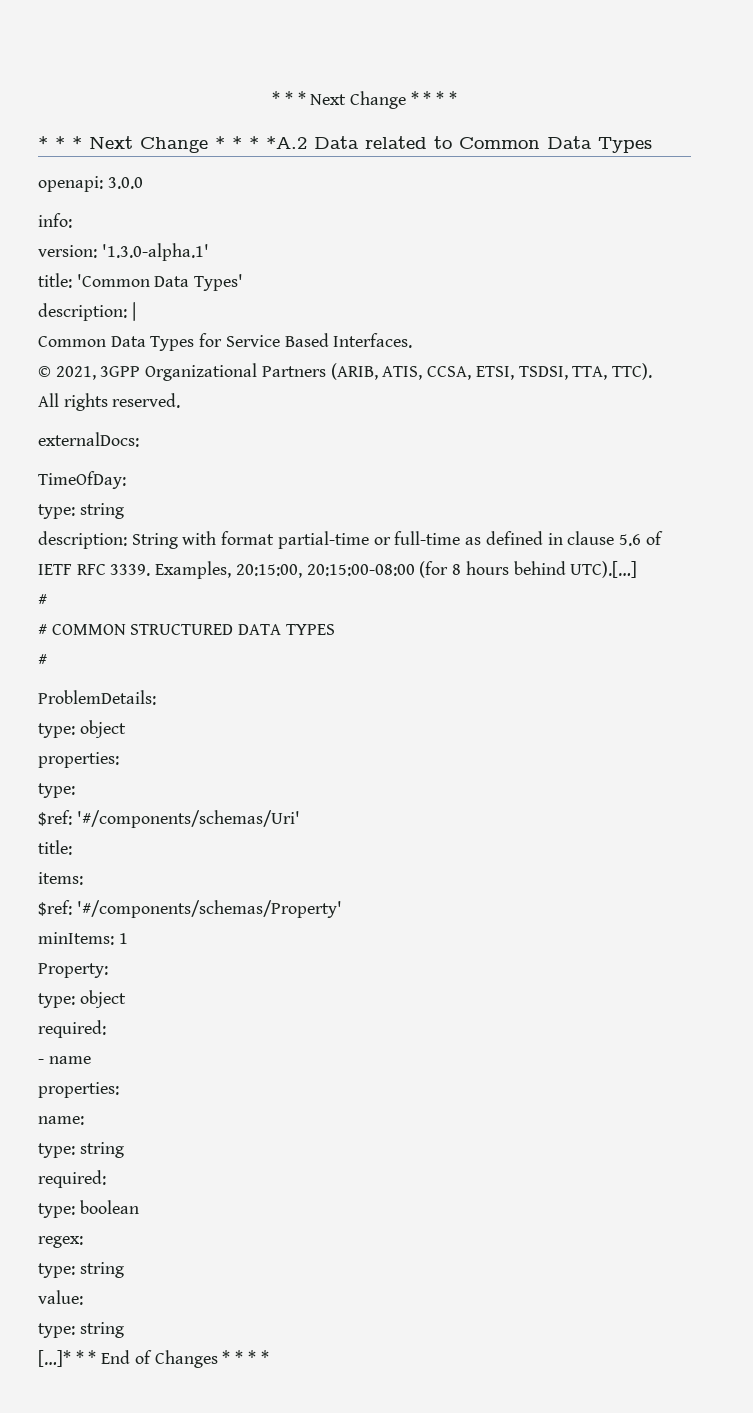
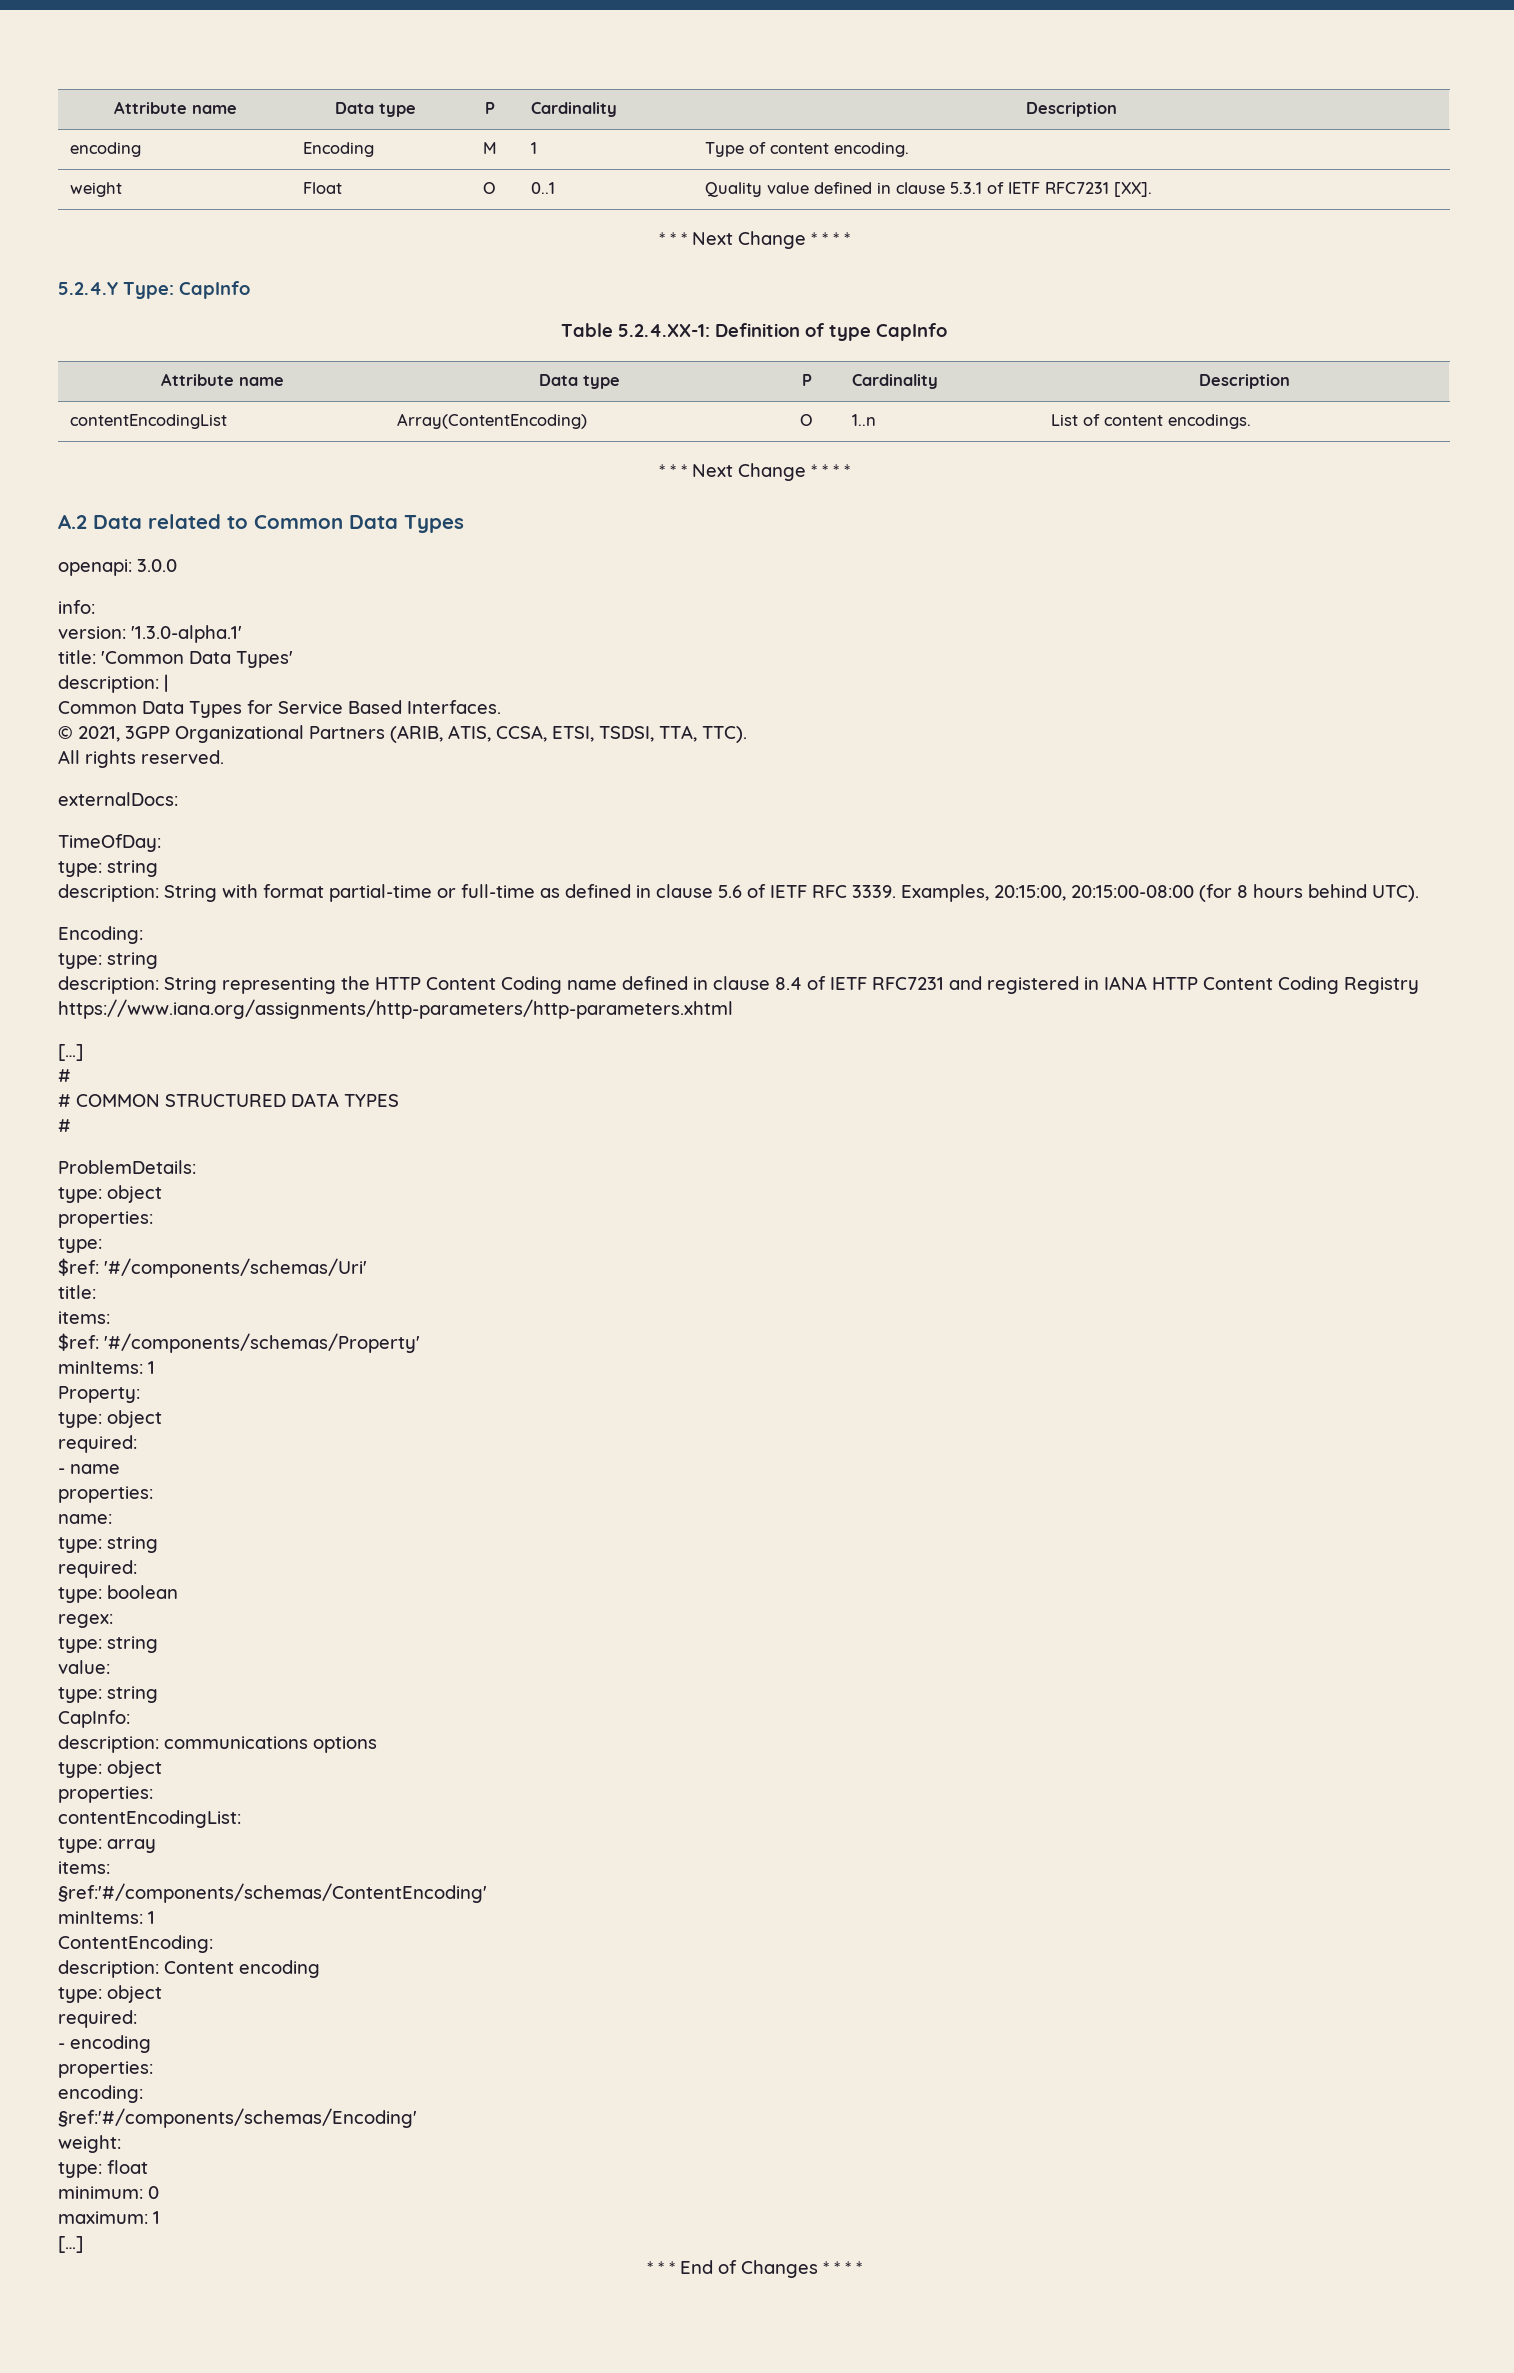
[272,91,457,109] [38,136,307,153] * * * Next Change * * * * // * * * Next Change * * * *A.2 -> [113,101,237,114] [335,102,417,117] [484,102,495,114] [530,102,617,117] [1026,102,1117,117] [69,142,141,157] [302,142,374,157] [482,142,497,154] [530,142,537,154] [704,142,909,157] [69,182,122,197] [302,182,342,194] [483,182,497,194] [530,182,555,194] [704,182,1152,197] [658,231,850,249] [58,281,250,299] [561,323,947,341] [160,373,284,386] [538,374,620,389] [801,374,812,386] [851,374,938,389] [1199,374,1290,389] [69,414,227,429] [396,413,587,429] [800,414,813,426] [851,414,876,426] [1050,414,1251,429] [658,463,850,481] [58,514,87,529] Attribute name | Data type | P | Cardinality | Description // encoding | Encoding | M | 1 | Type of content encoding. // weight | Float | O | 0..1 | Quality value defined in clause 5.3.1 of IETF RFC7231 [XX]. // * * * Next Change * * * * // 5.2.4.Y Type: CapInfo // Table 5.2.4.XX-1: Definition of type CapInfo // Attribute name | Data type | P | Cardinality | Description // contentEncodingList | Array(ContentEncoding) | O | 1..n | List of content encodings. // * * * Next Change * * * * // A.2
[570,561,638,578] UTC).[…] -> [1372,885,1419,902] [58,926,143,944] [58,952,158,969] [58,976,1419,994] [58,999,733,1019] [58,1044,83,1061] UTC). // Encoding: // type: string // description: String representing the HTTP Content Coding name defined in clause 8.4 of IETF RFC7231 and registered in IANA HTTP Content Coding Registry https://www.iana.org/assignments/http-parameters/http-parameters.xhtml // […]
[38,1350,71,1367] […]* -> [58,1710,130,1728] [58,1735,377,1753] [58,1760,162,1778] [58,1786,153,1803] [58,1810,241,1828] [58,1837,156,1853] [58,1861,110,1874] [58,1883,487,1903] [58,1911,155,1924] [58,1935,213,1953] [58,1960,320,1978] [58,1985,162,2003] [58,2010,137,2028] [58,2035,151,2053] [58,2061,153,2078] [58,2085,143,2103] [58,2108,417,2128] [58,2135,121,2153] [58,2160,148,2178] [58,2186,159,2199] [58,2211,160,2224] [58,2236,83,2253] [646,2261,653,2274] CapInfo: // description: communications options // type: object // properties: // contentEncodingList: // type: array // items: // §ref:'#/components/schemas/ContentEncoding' // minItems: 1 // ContentEncoding: // description: Content encoding // type: object // required: // - encoding // properties: // encoding: // §ref:'#/components/schemas/Encoding' // weight: // type: float // minimum: 0 // maximum: 1 // […] // *

